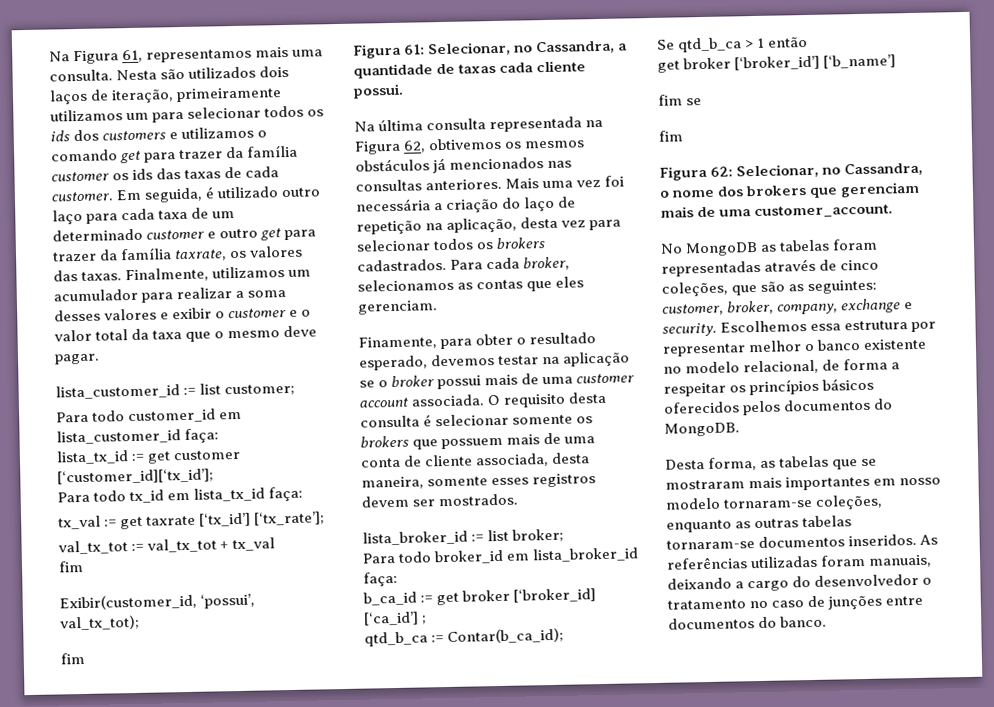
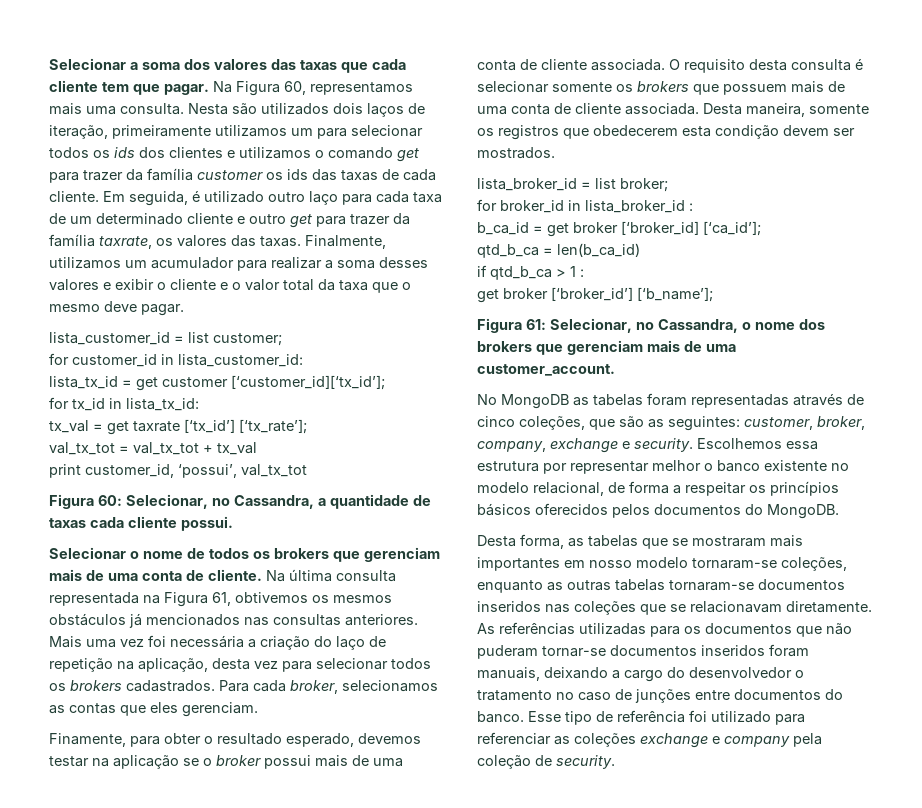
(49, 56) none -> [49,58,406,73] [49,80,209,95] Selecionar a soma dos valores das taxas que cada cliente tem que pagar.
[122,49,144,63] 61, -> [284,81,306,95] 60,
[102,130,167,141] customers -> [169,147,223,158] clientes
[51,191,113,202] customer. -> [49,191,99,202] cliente.
[146,229,206,240] customer -> [187,213,233,224] cliente
[228,308,288,319] customer -> [170,279,216,290] cliente
[183,387,197,396] := -> [174,336,184,343] =
[56,408,243,424] [56,428,220,445] [56,450,145,465] Para todo customer_id em lista_customer_id faça: // lista_tx_id := -> [49,353,303,367] [49,376,132,389] for customer_id in lista_customer_id: // lista_tx_id =
[57,486,304,504] [58,515,118,530] Para todo tx_id em lista_tx_id faça: // tx_val := -> [49,397,199,411] [49,420,103,433] for tx_id in lista_tx_id: // tx_val =
[131,543,145,552] := -> [119,446,129,453] =
[58,560,84,573] [59,593,256,611] [59,614,140,631] [60,652,85,665] [353,43,426,59] fim // Exibir(customer_id, ‘possui’, val_tx_tot); // fim // Figura 61: -> [49,464,307,478] [49,494,122,509] print customer_id, ‘possui’, val_tx_tot // Figura 60:
(404, 91) none -> [49,547,440,562] [49,569,262,581] Selecionar o nome de todos os brokers que gerenciam mais de uma conta de cliente.
[403,140,427,153] 62, -> [212,592,231,606] 61,
[576,373,636,384] [359,397,409,408] customer account -> [477,59,587,71] conta de cliente
[475,452,591,468] [361,473,597,490] associada, desta maneira, somente esses registros -> [625,103,869,117] [477,125,779,140] associada. Desta maneira, somente os registros que obedecerem esta condição
[471,534,485,542] := -> [581,182,591,189] =
[362,547,639,565] [363,571,398,587] Para todo broker_id em lista_broker_id faça: -> [477,199,693,213] for broker_id in lista_broker_id :
[420,595,434,603] := -> [533,226,543,233] =
[363,611,428,626] [364,627,565,647] [657,39,675,50] [‘ca_id’] ; // qtd_b_ca := Contar(b_ca_id); // Se -> [703,221,761,236] [477,243,640,258] [477,265,487,277] [‘ca_id’]; // qtd_b_ca = len(b_ca_id) // if
[767,36,809,48] então -> [580,269,584,277] :
[823,54,897,69] [658,94,703,106] [658,130,683,142] [659,165,734,181] [‘b_name’] // fim se // fim // Figura 62: -> [637,287,713,302] [477,318,546,333] [‘b_name’]; // Figura 61:
[848,533,939,547] [666,555,819,570] inseridos. As referências utilizadas -> [477,601,872,615] [477,622,852,637] [477,645,765,659] inseridos nas coleções que se relacionavam diretamente. As referências utilizadas para os documentos que não puderam tornar-se documentos inseridos
(828, 621) none -> [528,710,805,725] [477,732,822,748] [477,755,615,769] Esse tipo de referência foi utilizado para referenciar as coleções exchange e company pela coleção de security.

